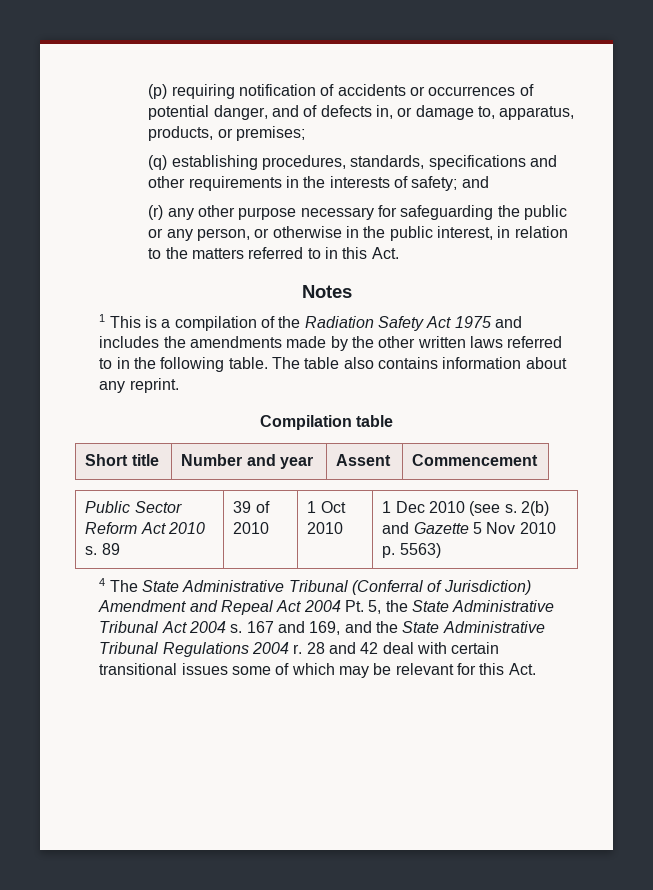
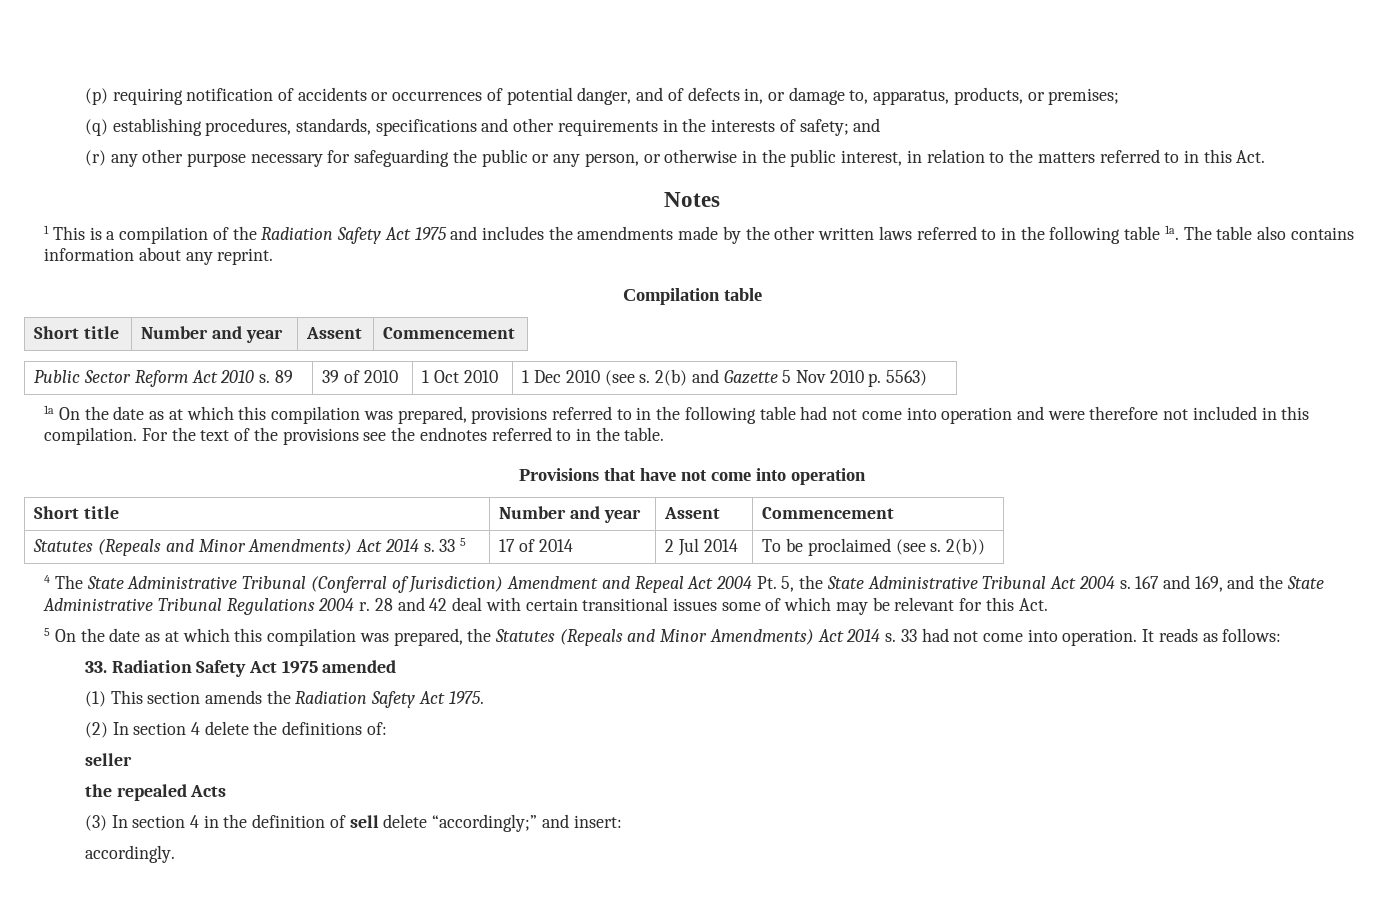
[228,357,268,369] table. -> [1124,225,1179,240] table 1a.
(441, 550) none -> [44,405,1310,424] [44,427,665,445] [519,468,866,485] [34,506,120,519] [499,506,641,523] [664,507,721,519] [762,507,895,519] [33,538,466,556] [499,539,573,552] [665,538,738,556] [762,538,986,556] // 1a On the date as at which this compilation was prepared, provisions referred to in the following table had not come into operation and were therefore not included in this compilation. For the text of the provisions see the endnotes referred to in the table. // Provisions that have not come into operation // Short title | Number and year | Assent | Commencement // Statutes (Repeals and Minor Amendments) Act 2014 s. 33 5 | 17 of 2014 | 2 Jul 2014 | To be proclaimed (see s. 2(b))
(536, 669) none -> [44,628,1282,646] [84,660,397,677] [84,690,484,708] [84,721,387,738] [84,753,132,766] [84,784,227,801] [84,814,622,832] [84,845,175,863] // 5 On the date as at which this compilation was prepared, the Statutes (Repeals and Minor Amendments) Act 2014 s. 33 had not come into operation. It reads as follows: // 33. Radiation Safety Act 1975 amended // (1) This section amends the Radiation Safety Act 1975. // (2) In section 4 delete the definitions of: // seller // the repealed Acts // (3) In section 4 in the definition of sell delete “accordingly;” and insert: // accordingly.

